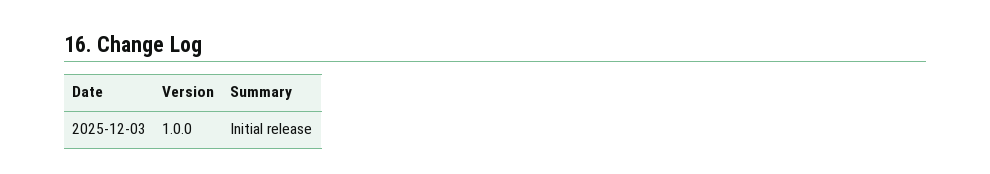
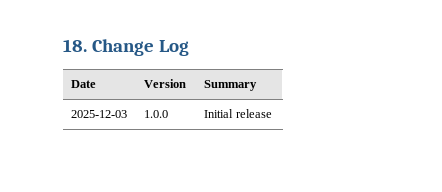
[64,36,91,52] 16. -> [63,39,87,52] 18.

